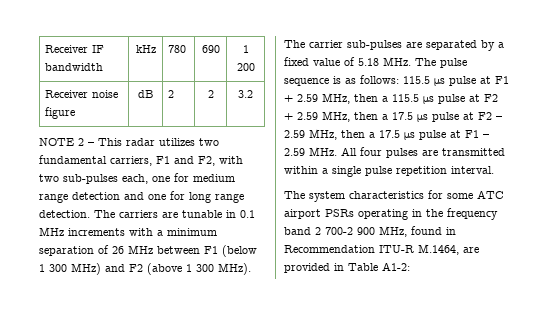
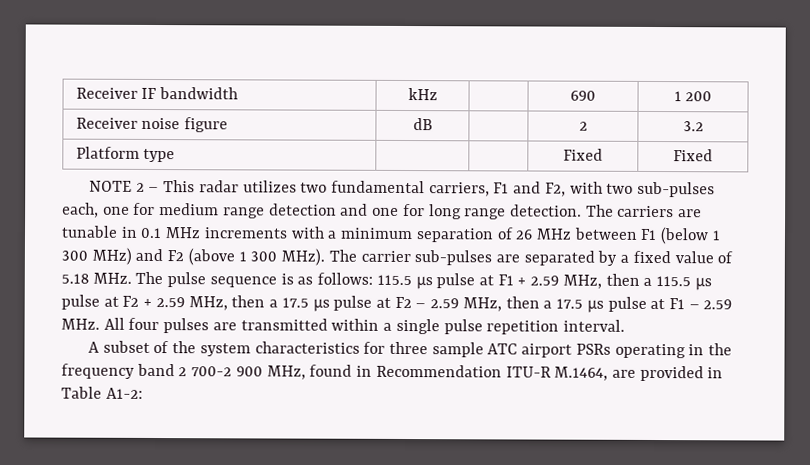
[168,45,187,53] 780 -> (438, 94) none
[168,90,175,98] 2 -> (433, 124) none
(253, 94) none -> [75,146,176,163] [563,148,603,161] [673,149,713,162] // Platform type | | | Fixed | Fixed
[284,191,305,199] The -> [87,340,197,354] A subset of the
[447,193,473,199] some -> [388,341,484,358] three sample

